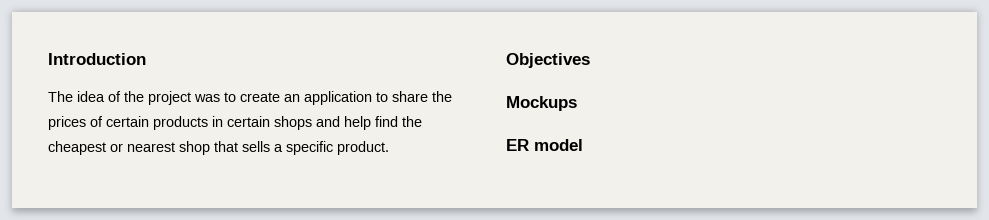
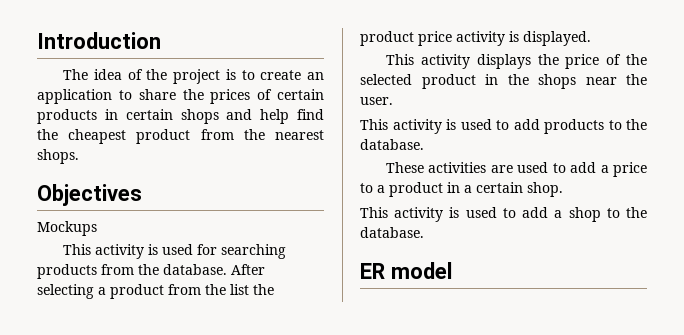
[194,94,220,102] was -> [225,69,236,80] is
[110,141,389,155] [506,53,590,68] [506,96,577,111] or nearest shop that sells a specific product. // Objectives // Mockups -> [136,129,324,144] [37,149,79,164] [37,184,142,206] [37,221,97,236] [62,244,286,259] [37,264,265,279] [37,284,274,299] [360,31,591,46] [385,54,647,69] [360,74,647,89] [360,97,393,105] [360,119,647,134] [360,139,424,150] [385,162,647,177] [360,182,563,197] [360,207,647,222] [360,227,424,238] product from the nearest shops. // Objectives // Mockups // This activity is used for searching products from the database. After selecting a product from the list the product price activity is displayed. // This activity displays the price of the selected product in the shops near the user. // This activity is used to add products to the database. // These activities are used to add a price to a product in a certain shop. // This activity is used to add a shop to the database.

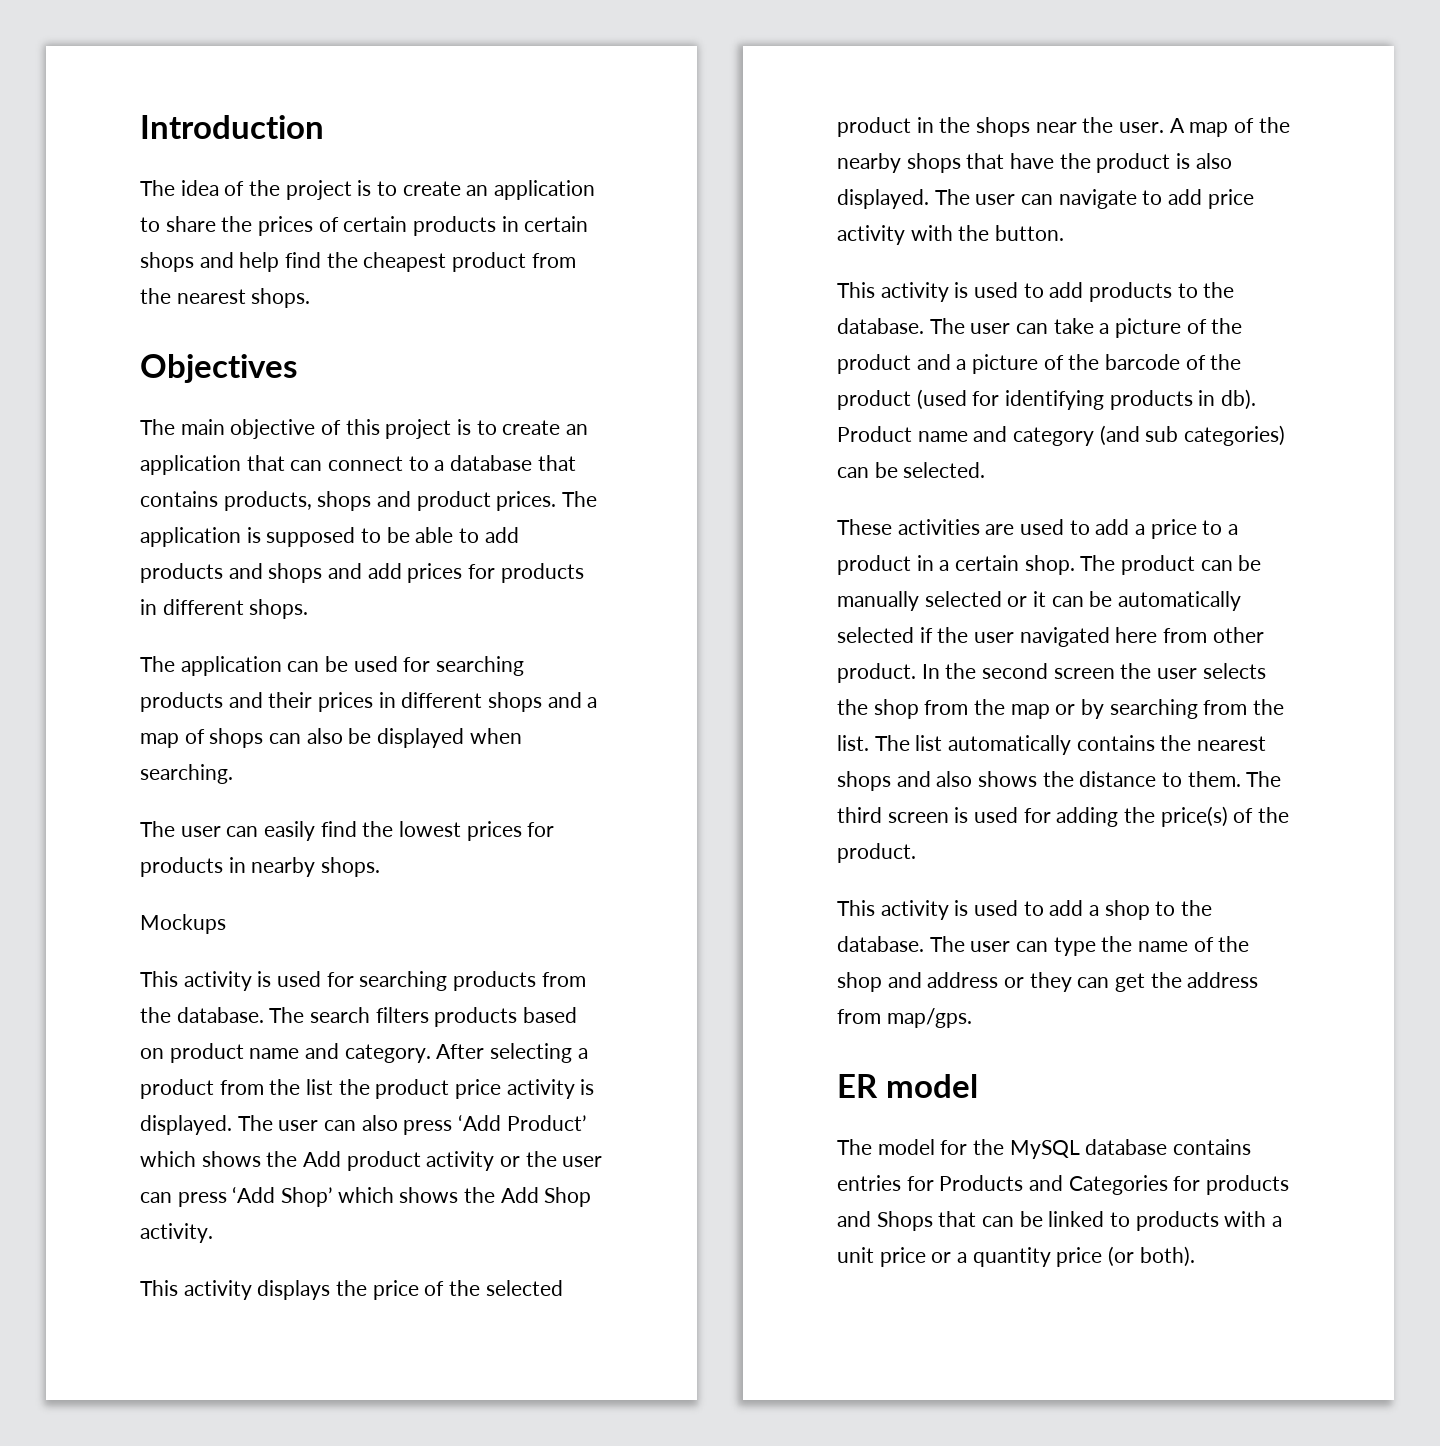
(142, 195) none -> [140,419,589,439] [140,455,576,475] [140,491,598,511] [140,527,519,547] [140,563,584,583] [140,599,309,619] [140,656,525,676] [140,692,598,712] [140,728,522,748] [140,764,233,784] [140,821,555,841] [140,857,381,877] // The main objective of this project is to create an application that can connect to a database that contains products, shops and product prices. The application is supposed to be able to add products and shops and add prices for products in different shops. // The application can be used for searching products and their prices in different shops and a map of shops can also be displayed when searching. // The user can easily find the lowest prices for products in nearby shops.
(227, 269) none -> [269,1007,578,1027] [140,1043,431,1063] The search filters products based on product name and category.
(591, 38) none -> [237,1114,586,1135] [140,1151,603,1171] [140,1186,592,1207] [140,1223,213,1243] The user can also press ‘Add Product’ which shows the Add product activity or the user can press ‘Add Shop’ which shows the Add Shop activity.
(393, 101) none -> [1169,117,1290,137] [837,153,1232,173] [837,189,1254,209] [837,225,1065,245] A map of the nearby shops that have the product is also displayed. The user can navigate to add price activity with the button.
(424, 144) none -> [929,318,1243,338] [837,354,1242,374] [837,389,1257,410] [837,425,1286,446] [837,462,986,478] The user can take a picture of the product and a picture of the barcode of the product (used for identifying products in db). Product name and category (and sub categories) can be selected.
(563, 189) none -> [1080,555,1262,575] [837,591,1242,611] [837,627,1264,647] [837,663,1266,683] [837,699,1285,719] [837,735,1267,755] [837,771,1282,791] [837,806,1290,827] [837,843,916,863] The product can be manually selected or it can be automatically selected if the user navigated here from other product. In the second screen the user selects the shop from the map or by searching from the list. The list automatically contains the nearest shops and also shows the distance to them. The third screen is used for adding the price(s) of the product.
[360,262,452,279] // ER model -> [929,936,1250,956] [837,972,1259,992] [837,1008,972,1028] [837,1074,978,1098] [837,1139,1252,1159] [837,1175,1290,1195] [837,1211,1283,1231] [837,1246,1195,1267] The user can type the name of the shop and address or they can get the address from map/gps. // ER model // The model for the MySQL database contains entries for Products and Categories for products and Shops that can be linked to products with a unit price or a quantity price (or both).

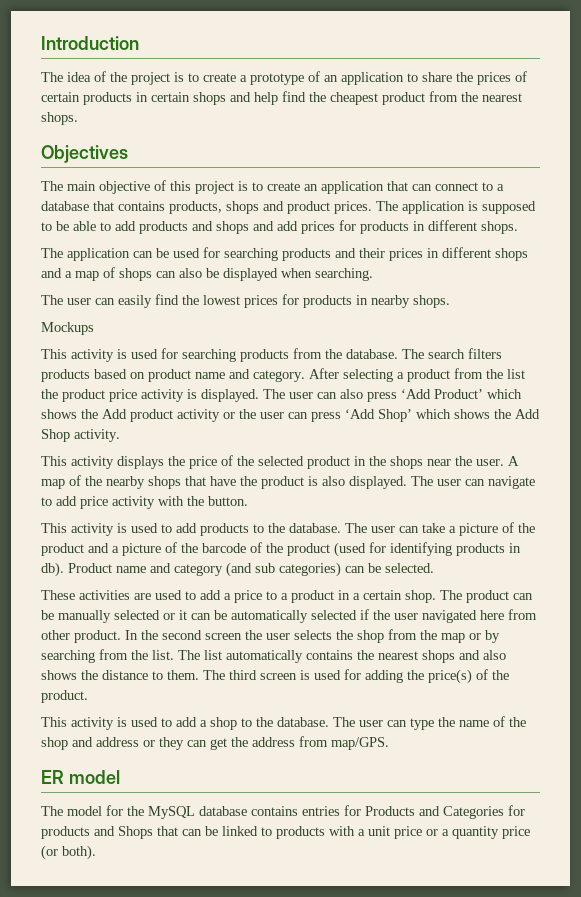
(461, 188) none -> [240,71,320,85] a prototype of
[886,1008,972,1028] map/gps. -> [331,737,389,750] map/GPS.

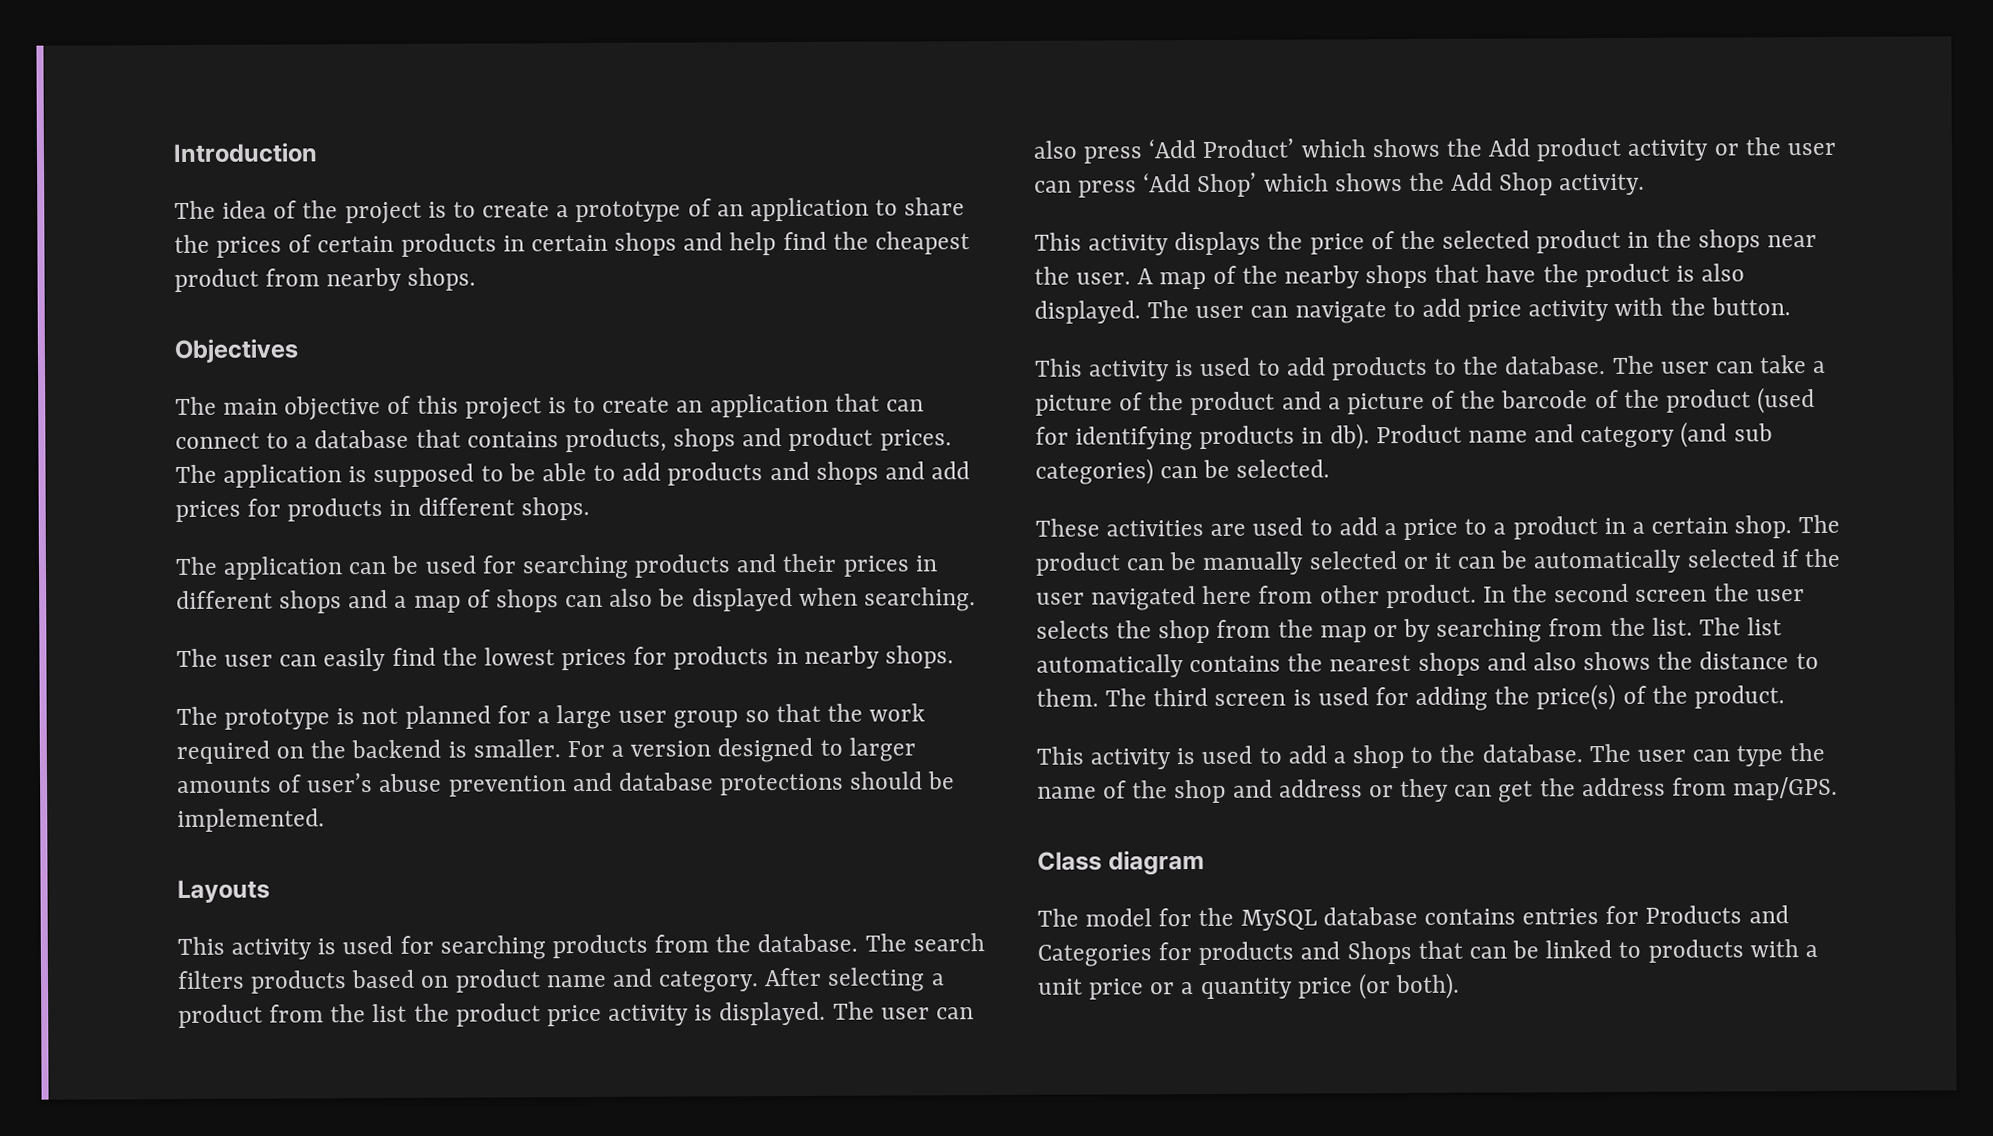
[461,92,522,102] the nearest -> [326,267,403,292] nearby
[41,322,94,335] Mockups -> [176,703,926,730] [176,737,916,765] [177,771,956,797] [177,808,325,833] [177,879,270,904] The prototype is not planned for a large user group so that the work required on the backend is smaller. For a version designed to larger amounts of user’s abuse prevention and database protections should be implemented. // Layouts
[41,770,120,784] ER model -> [1037,849,1205,876] Class diagram

